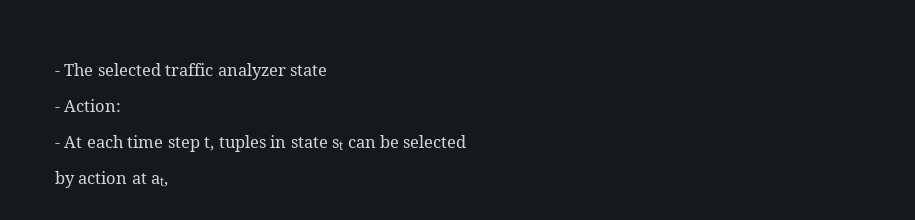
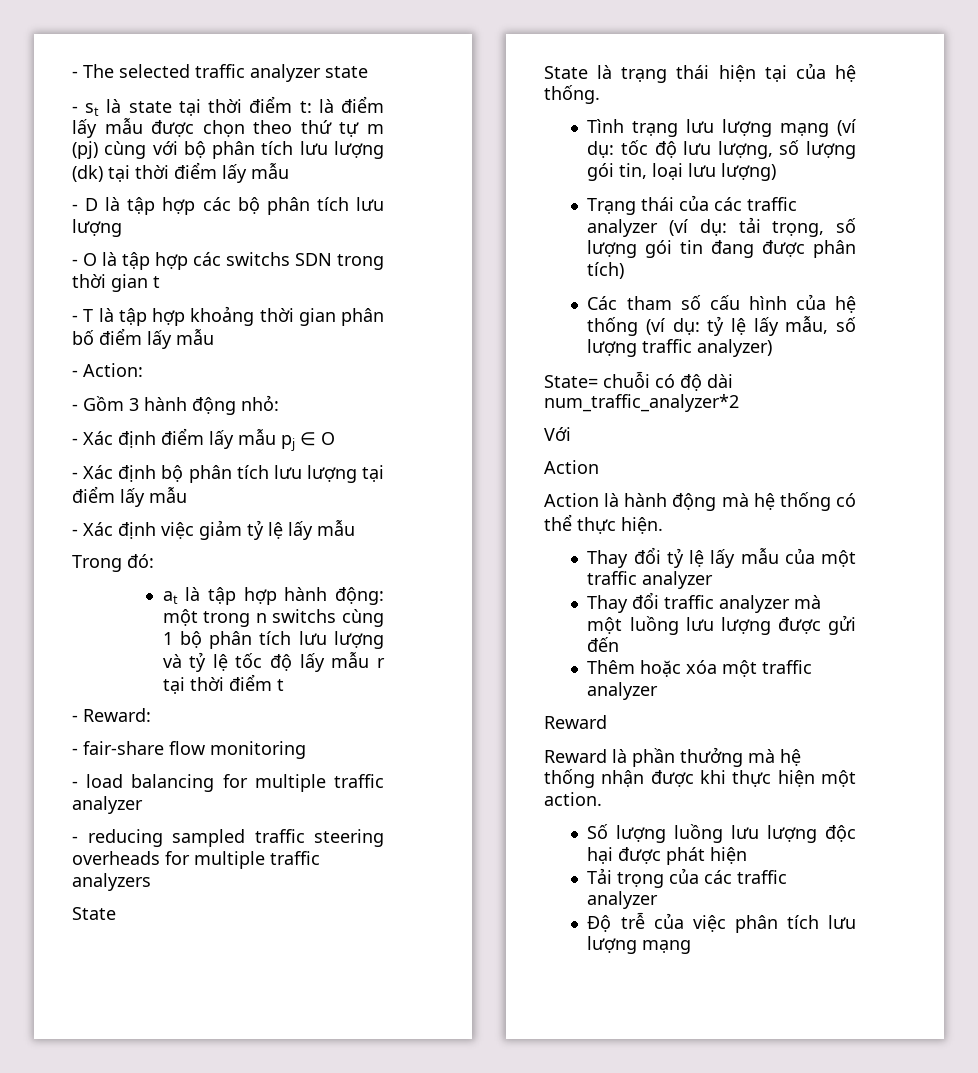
[64,99,122,112] [55,135,467,152] [55,171,169,188] Action: // - At each time step t, tuples in state st can be selected // by action at at, -> [85,96,385,116] [72,118,384,138] [72,141,384,159] [72,162,289,183] [72,197,384,215] [72,219,122,237] [72,252,384,270] [72,274,160,292] [72,306,384,326] [72,328,214,349] [72,363,143,377] [72,395,279,415] [72,428,335,451] [72,465,384,483] [72,486,187,507] [72,520,355,540] [72,554,154,572] [162,587,385,605] [162,609,384,627] [162,631,385,649] [162,652,386,672] [162,674,284,694] [72,708,151,722] [72,741,306,759] [72,774,384,792] [72,796,143,814] [72,829,384,847] [72,851,320,869] [72,873,151,891] [72,907,116,920] [544,63,856,83] [544,85,600,104] [587,119,856,137] [587,140,856,159] [587,163,777,181] [587,195,798,215] [587,217,856,237] [587,240,856,258] [587,262,625,279] [587,294,856,313] [587,316,856,336] [587,339,773,357] [544,371,733,391] [544,394,739,412] [544,427,571,441] [544,460,599,474] [544,492,856,511] [544,514,663,534] [587,547,856,568] [587,571,714,589] [587,592,822,613] [587,615,856,635] [587,637,620,652] [587,660,813,677] [587,682,659,700] [544,715,607,729] [544,747,801,767] [544,769,856,788] [544,792,602,806] [587,824,856,843] [587,847,748,865] [587,868,788,888] [587,891,659,909] [587,912,856,933] [587,936,692,954] st là state tại thời điểm t: là điểm lấy mẫu được chọn theo thứ tự m (pj) cùng với bộ phân tích lưu lượng (dk) tại thời điểm lấy mẫu // - D là tập hợp các bộ phân tích lưu lượng // - O là tập hợp các switchs SDN trong thời gian t // - T là tập hợp khoảng thời gian phân bố điểm lấy mẫu // - Action: // - Gồm 3 hành động nhỏ: // - Xác định điểm lấy mẫu pj ∈ O // - Xác định bộ phân tích lưu lượng tại điểm lấy mẫu // - Xác định việc giảm tỷ lệ lấy mẫu // Trong đó: // at là tập hợp hành động: một trong n switchs cùng 1 bộ phân tích lưu lượng và tỷ lệ tốc độ lấy mẫu r tại thời điểm t // - Reward: // - fair-share flow monitoring // - load balancing for multiple traffic analyzer // - reducing sampled traffic steering overheads for multiple traffic analyzers // State // State là trạng thái hiện tại của hệ thống. // Tình trạng lưu lượng mạng (ví dụ: tốc độ lưu lượng, số lượng gói tin, loại lưu lượng) // Trạng thái của các traffic analyzer (ví dụ: tải trọng, số lượng gói tin đang được phân tích) // Các tham số cấu hình của hệ thống (ví dụ: tỷ lệ lấy mẫu, số lượng traffic analyzer) // State= chuỗi có độ dài num_traffic_analyzer*2 // Với // Action // Action là hành động mà hệ thống có thể thực hiện. // Thay đổi tỷ lệ lấy mẫu của một traffic analyzer // Thay đổi traffic analyzer mà một luồng lưu lượng được gửi đến // Thêm hoặc xóa một traffic analyzer // Reward // Reward là phần thưởng mà hệ thống nhận được khi thực hiện một action. // Số lượng luồng lưu lượng độc hại được phát hiện // Tải trọng của các traffic analyzer // Độ trễ của việc phân tích lưu lượng mạng

